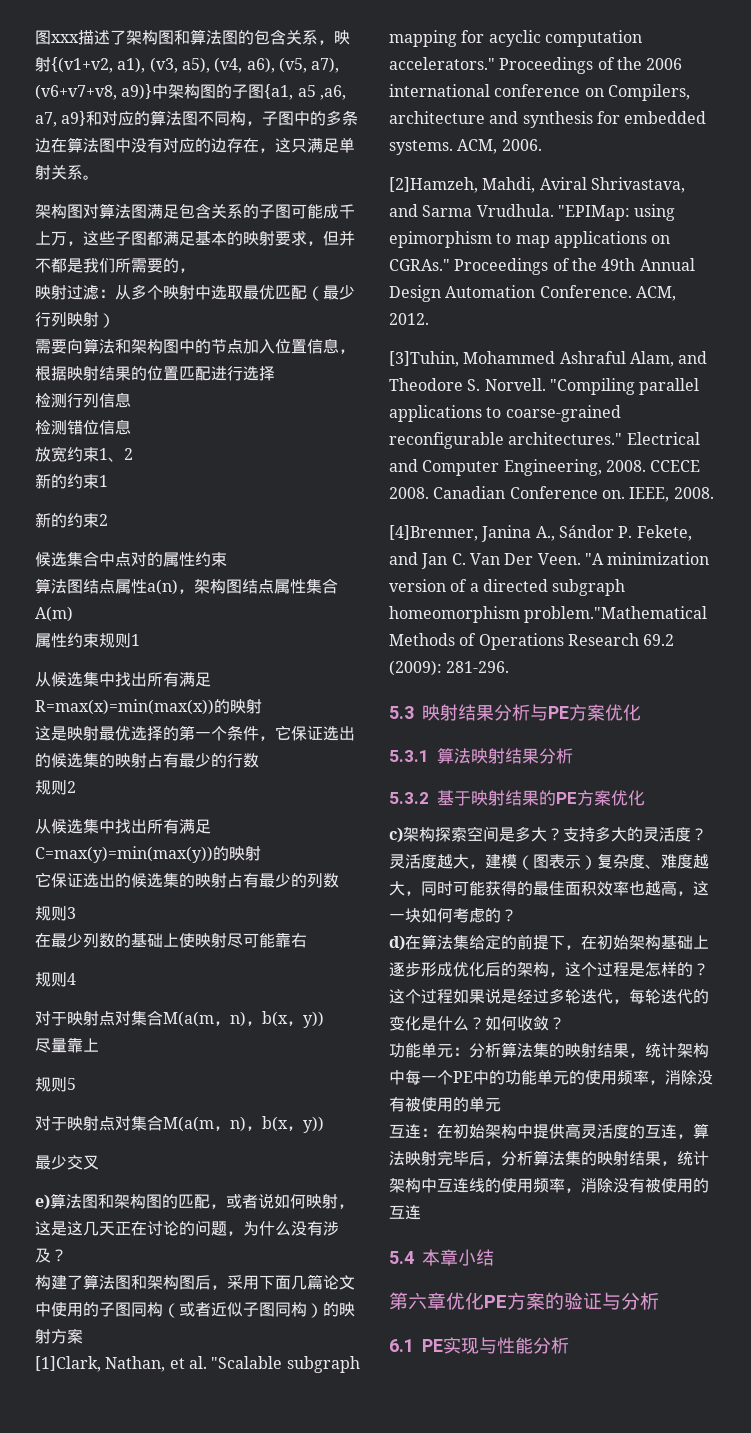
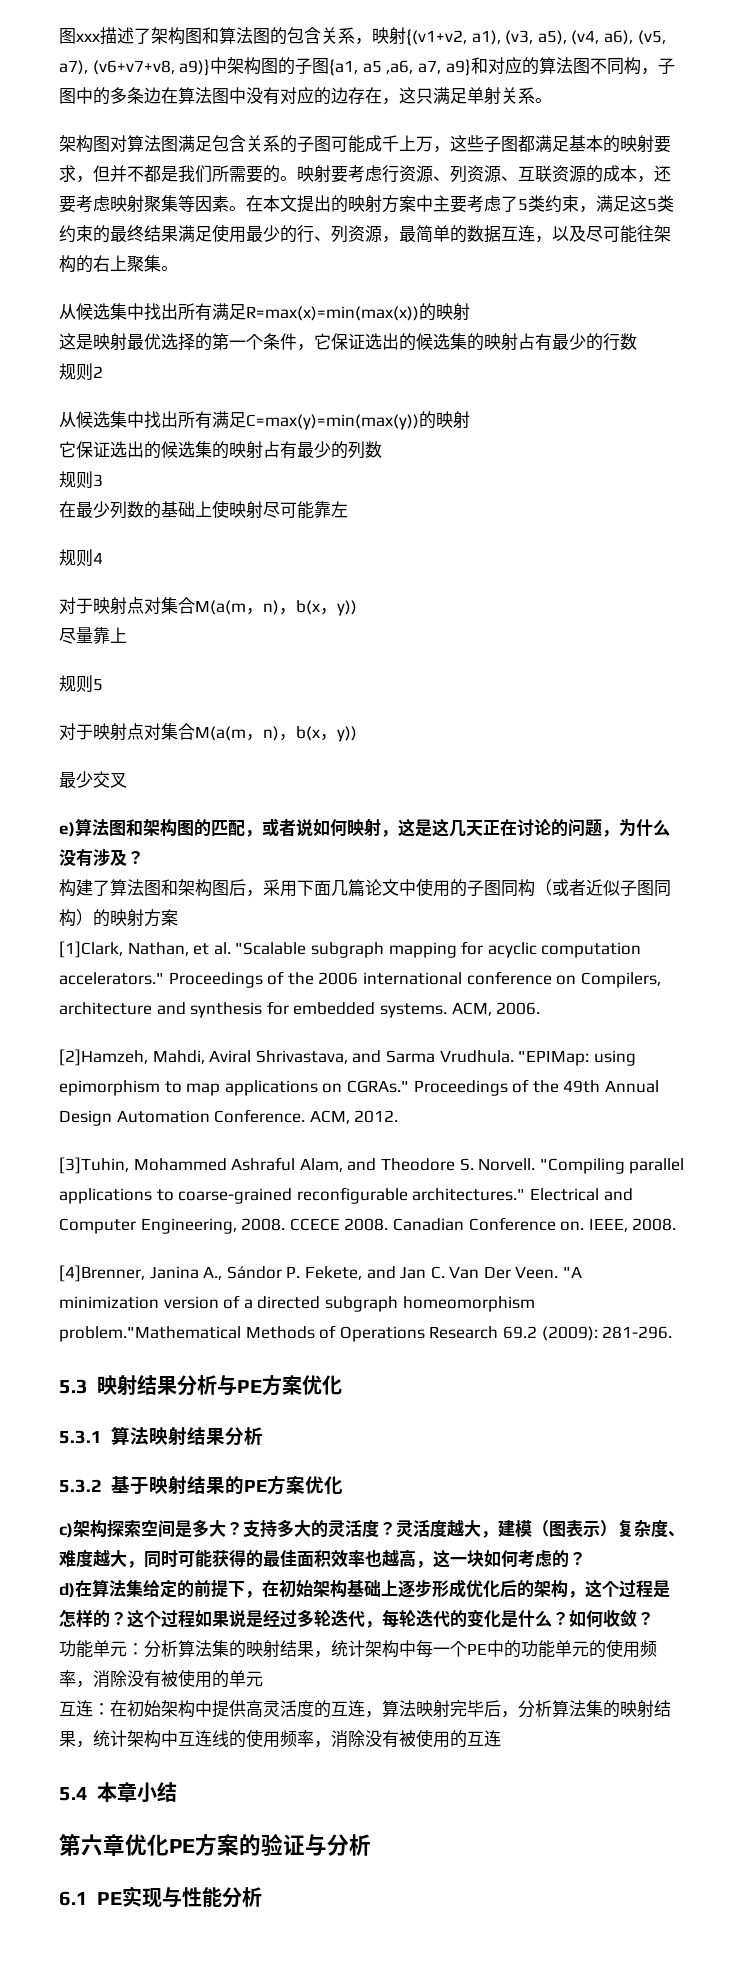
[179,268,195,273] [35,284,355,301] [35,312,115,328] [35,338,355,354] [35,366,275,381] [35,392,131,408] [35,419,131,435] [35,446,133,462] [35,473,108,489] [35,512,108,528] [35,551,227,567] [35,578,338,595] [35,606,73,622] [35,633,140,648] ， // 映射过滤：从多个映射中选取最优匹配（最少行列映射） // 需要向算法和架构图中的节点加入位置信息，根据映射结果的位置匹配进行选择 // 检测行列信息 // 检测错位信息 // 放宽约束1、2 // 新的约束1 // 新的约束2 // 候选集合中点对的属性约束 // 算法图结点属性a(n)，架构图结点属性集合A(m) // 属性约束规则1 -> [280,165,671,183] [59,195,674,213] [59,224,671,243] [59,255,178,273] 。映射要考虑行资源、列资源、互联资源的成本，还要考虑映射聚集等因素。在本文提出的映射方案中主要考虑了5类约束，满足这5类约束的最终结果满足使用最少的行、列资源，最简单的数据互连，以及尽可能往架构的右上聚集。
[291,933,307,948] 右 -> [331,501,348,518] 左

